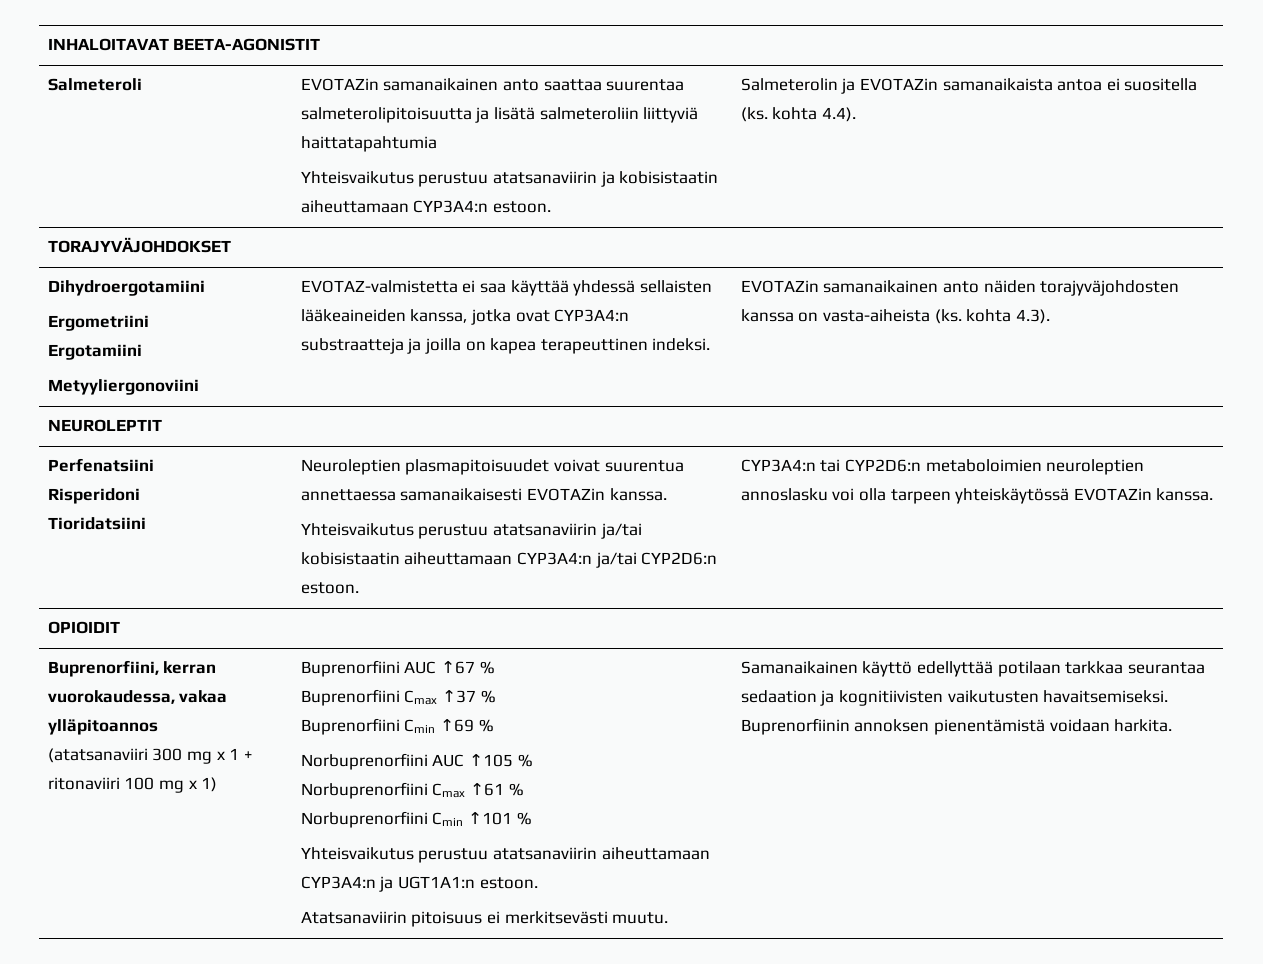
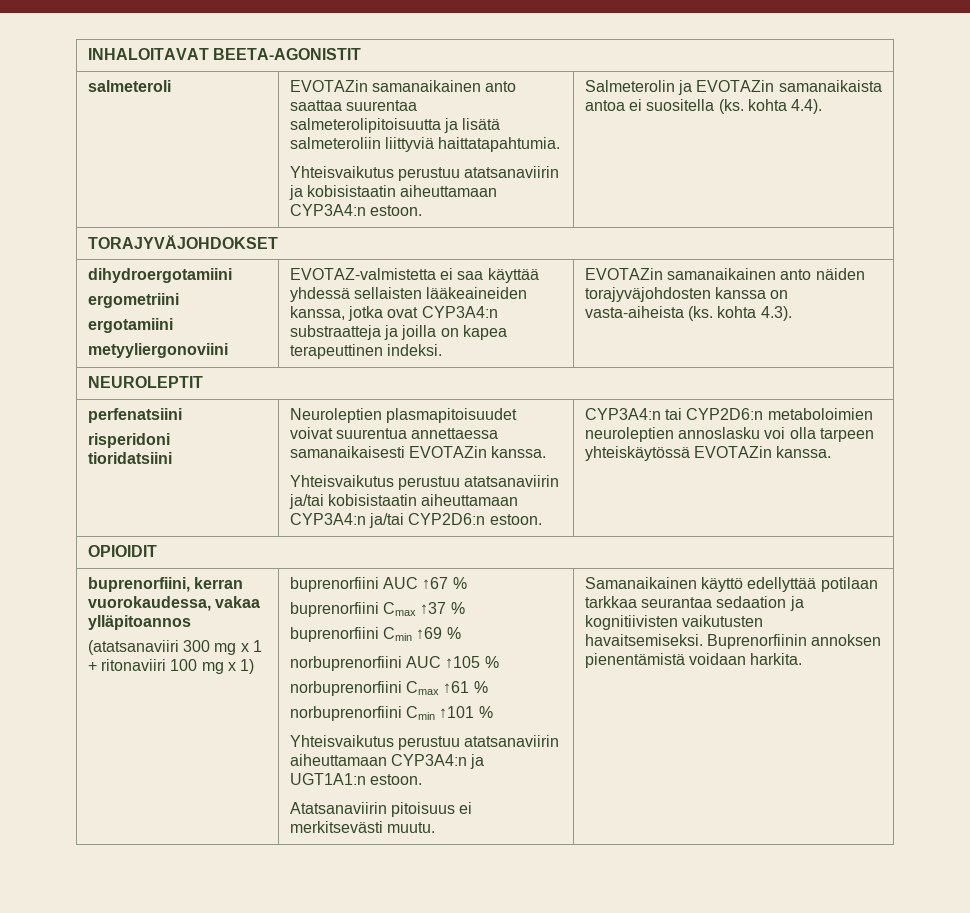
[47,78,142,91] Salmeteroli -> [87,80,171,92] salmeteroli
[300,136,437,152] haittatapahtumia -> [438,137,561,152] haittatapahtumia.
[47,280,205,296] [47,315,149,331] [47,344,142,360] [47,379,199,395] Dihydroergotamiini // Ergometriini // Ergotamiini // Metyyliergonoviini -> [87,268,232,283] [87,293,179,308] [87,318,173,333] [87,343,228,358] dihydroergotamiini // ergometriini // ergotamiini // metyyliergonoviini
[47,458,154,472] [47,488,140,504] [47,517,146,530] Perfenatsiini // Risperidoni // Tioridatsiini -> [87,408,182,423] [87,433,170,448] [87,452,172,464] perfenatsiini // risperidoni // tioridatsiini
[47,660,159,677] Buprenorfiini, -> [87,577,190,592] buprenorfiini,
[300,660,400,677] Buprenorfiini -> [289,577,379,592] buprenorfiini
[300,689,400,706] Buprenorfiini -> [289,602,379,617] buprenorfiini
[300,718,400,735] Buprenorfiini -> [289,627,379,642] buprenorfiini
[300,753,428,770] Norbuprenorfiini -> [289,656,402,671] norbuprenorfiini
[300,782,428,799] Norbuprenorfiini -> [289,681,402,696] norbuprenorfiini
[300,811,428,828] Norbuprenorfiini -> [289,706,402,721] norbuprenorfiini

